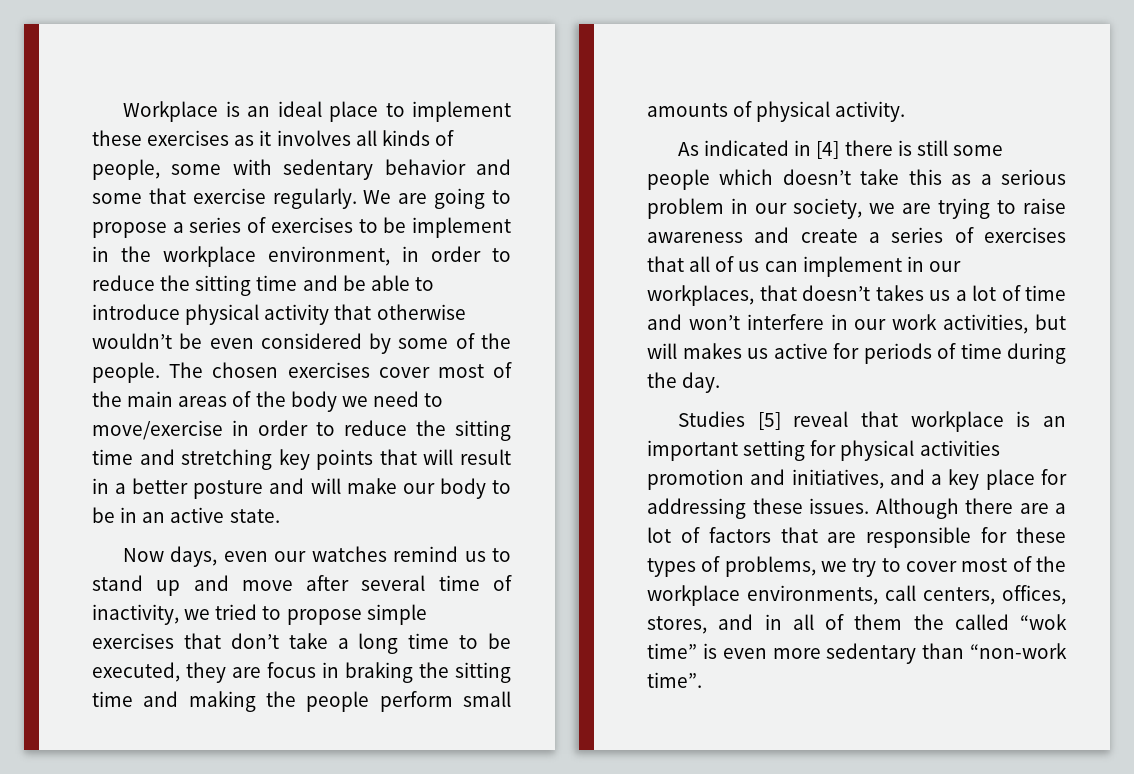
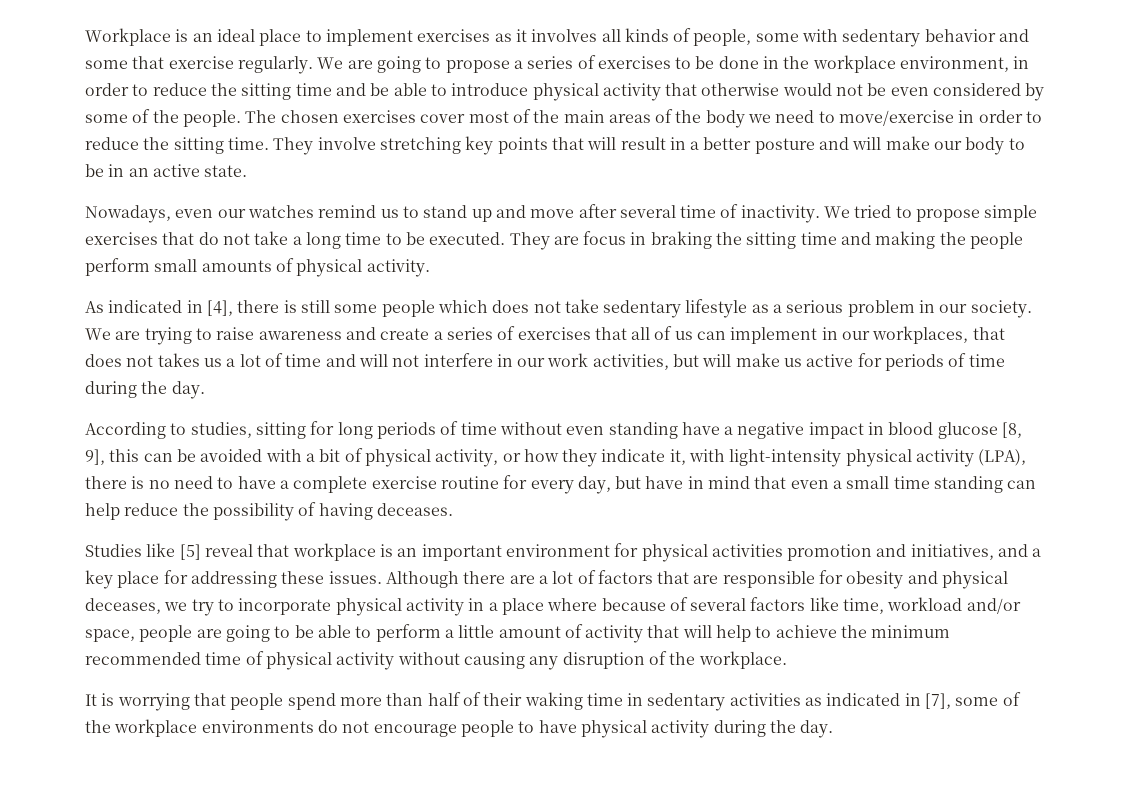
[92,130,142,146] these -> (413, 37) none
[412,217,512,238] implement -> [718,56,759,69] done
[92,333,172,349] wouldn’t -> [782,83,864,96] would not
[92,449,175,465] time and -> [227,137,376,155] time. They involve
[123,546,218,567] Now days, -> [85,205,171,223] Nowadays,
[92,604,211,625] inactivity, we -> [740,205,851,223] inactivity. We
[230,633,279,649] don’t -> [198,232,250,245] do not
[92,662,226,683] executed, they -> [429,232,550,250] executed. They
[816,141,840,159] [4] -> [206,300,233,316] [4],
[782,169,942,185] doesn’t take this -> [492,299,748,318] does not take sedentary lifestyle
[793,198,895,219] society, we -> [970,300,1032,318] [85,328,111,340] society. We
[802,285,870,301] doesn’t -> [85,354,154,367] does not
[688,315,740,330] won’t -> [358,354,420,367] will not
[682,343,742,359] makes -> [735,353,780,367] make
(721, 382) none -> [85,421,1023,439] [85,448,1027,467] [85,475,1037,494] [85,502,453,521] // According to studies, sitting for long periods of time without even standing have a negative impact in blood glucose [8, 9], this can be avoided with a bit of physical activity, or how they indicate it, with light-intensity physical activity (LPA), there is no need to have a complete exercise routine for every day, but have in mind that even a small time standing can help reduce the possibility of having deceases.
(746, 419) none -> [146,543,176,557] like
[743,440,806,461] setting -> [505,544,610,557] environment
[1016,527,1066,543] [647,556,1066,577] [647,585,1066,606] [647,614,1067,634] [647,643,1067,664] [647,672,702,688] these types of problems, we try to cover most of the workplace environments, call centers, offices, stores, and in all of them the called “wok time” is even more sedentary than “non-work time”. -> [846,571,1009,589] [85,597,1021,616] [85,624,951,643] [85,651,787,670] [85,692,1021,711] [85,719,834,738] obesity and physical deceases, we try to incorporate physical activity in a place where because of several factors like time, workload and/or space, people are going to be able to perform a little amount of activity that will help to achieve the minimum recommended time of physical activity without causing any disruption of the workplace. // It is worrying that people spend more than half of their waking time in sedentary activities as indicated in [7], some of the workplace environments do not encourage people to have physical activity during the day.

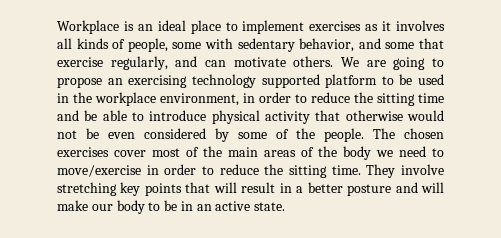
[924,29,996,42] behavior -> [299,38,355,52] behavior,
[237,56,313,74] regularly. -> [110,56,334,70] regularly, and can motivate others.
[513,55,759,69] a series of exercises to be done -> [107,74,444,88] an exercising technology supported platform to be used
[85,204,1038,223] [85,231,1024,250] [85,258,430,277] [85,299,1032,318] [85,326,1005,345] [85,353,1005,371] [85,381,205,399] [85,421,1023,439] [85,448,1027,467] [85,475,1037,494] [85,502,453,521] [85,543,1042,562] [85,570,1009,589] [85,597,1021,616] [85,624,951,643] [85,651,787,670] [85,692,1021,711] [85,719,834,738] // Nowadays, even our watches remind us to stand up and move after several time of inactivity. We tried to propose simple exercises that do not take a long time to be executed. They are focus in braking the sitting time and making the people perform small amounts of physical activity. // As indicated in [4], there is still some people which does not take sedentary lifestyle as a serious problem in our society. We are trying to raise awareness and create a series of exercises that all of us can implement in our workplaces, that does not takes us a lot of time and will not interfere in our work activities, but will make us active for periods of time during the day. // According to studies, sitting for long periods of time without even standing have a negative impact in blood glucose [8, 9], this can be avoided with a bit of physical activity, or how they indicate it, with light-intensity physical activity (LPA), there is no need to have a complete exercise routine for every day, but have in mind that even a small time standing can help reduce the possibility of having deceases. // Studies like [5] reveal that workplace is an important environment for physical activities promotion and initiatives, and a key place for addressing these issues. Although there are a lot of factors that are responsible for obesity and physical deceases, we try to incorporate physical activity in a place where because of several factors like time, workload and/or space, people are going to be able to perform a little amount of activity that will help to achieve the minimum recommended time of physical activity without causing any disruption of the workplace. // It is worrying that people spend more than half of their waking time in sedentary activities as indicated in [7], some of the workplace environments do not encourage people to have physical activity during the day. -> (286, 206) none

